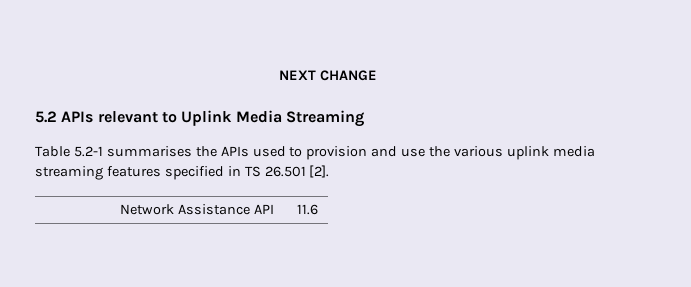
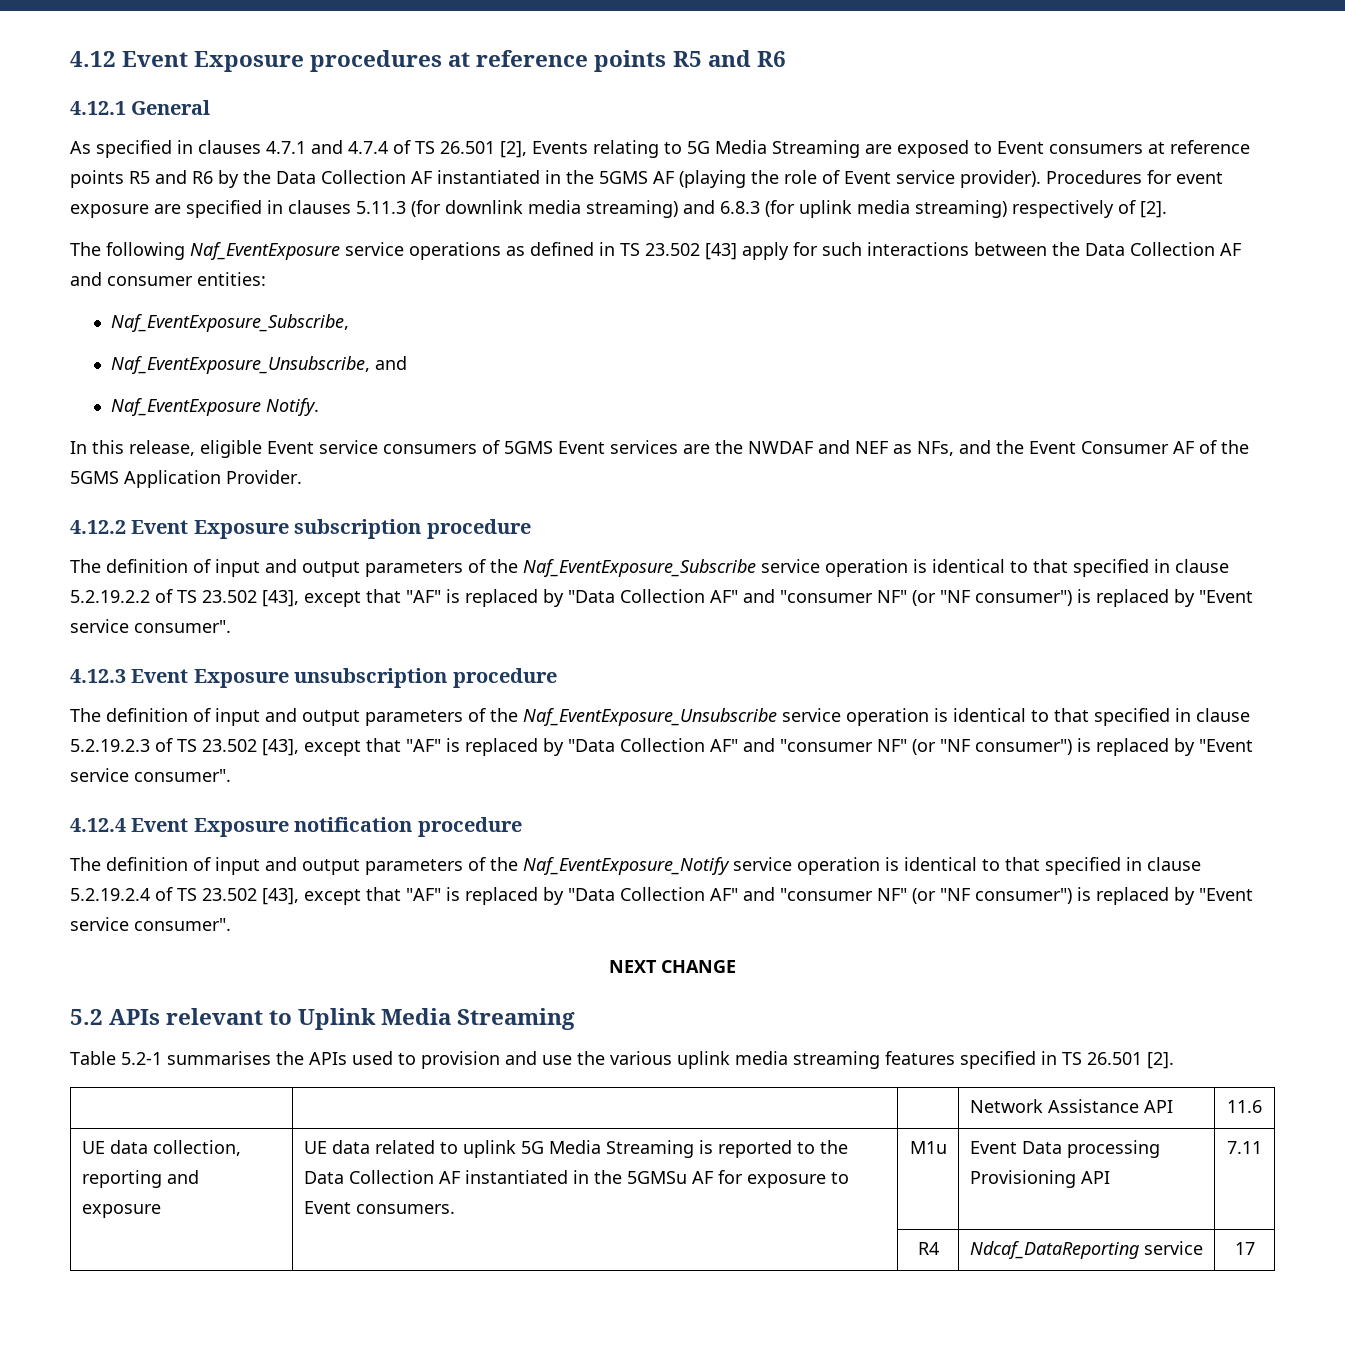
(279, 75) none -> [70,50,786,72] [70,100,211,115] [70,140,1250,158] [70,170,1223,188] [70,200,1167,218] [70,242,1241,260] [70,272,266,286] [110,314,349,332] [110,356,407,374] [110,398,319,416] [70,440,1249,458] [70,470,302,488] [70,519,531,539] [70,559,1229,577] [70,589,1253,607] [70,619,231,633] [70,668,557,688] [70,708,1250,726] [70,738,1253,756] [70,768,231,782] [70,817,522,837] [70,857,1201,875] [70,887,1253,905] [70,917,231,931] 4.12 Event Exposure procedures at reference points R5 and R6 // 4.12.1 General // As specified in clauses 4.7.1 and 4.7.4 of TS 26.501 [2], Events relating to 5G Media Streaming are exposed to Event consumers at reference points R5 and R6 by the Data Collection AF instantiated in the 5GMS AF (playing the role of Event service provider). Procedures for event exposure are specified in clauses 5.11.3 (for downlink media streaming) and 6.8.3 (for uplink media streaming) respectively of [2]. // The following Naf_EventExposure service operations as defined in TS 23.502 [43] apply for such interactions between the Data Collection AF and consumer entities: // Naf_EventExposure_Subscribe, // Naf_EventExposure_Unsubscribe, and // Naf_EventExposure Notify. // In this release, eligible Event service consumers of 5GMS Event services are the NWDAF and NEF as NFs, and the Event Consumer AF of the 5GMS Application Provider. // 4.12.2 Event Exposure subscription procedure // The definition of input and output parameters of the Naf_EventExposure_Subscribe service operation is identical to that specified in clause 5.2.19.2.2 of TS 23.502 [43], except that "AF" is replaced by "Data Collection AF" and "consumer NF" (or "NF consumer") is replaced by "Event service consumer". // 4.12.3 Event Exposure unsubscription procedure // The definition of input and output parameters of the Naf_EventExposure_Unsubscribe service operation is identical to that specified in clause 5.2.19.2.3 of TS 23.502 [43], except that "AF" is replaced by "Data Collection AF" and "consumer NF" (or "NF consumer") is replaced by "Event service consumer". // 4.12.4 Event Exposure notification procedure // The definition of input and output parameters of the Naf_EventExposure_Notify service operation is identical to that specified in clause 5.2.19.2.4 of TS 23.502 [43], except that "AF" is replaced by "Data Collection AF" and "consumer NF" (or "NF consumer") is replaced by "Event service consumer". //
(318, 209) none -> [81,1140,241,1156] [81,1170,199,1188] [81,1204,161,1218] [303,1140,848,1158] [303,1170,849,1188] [303,1201,455,1214] [909,1141,947,1154] [969,1140,1160,1158] [969,1170,1110,1188] [1227,1141,1262,1154] [917,1242,939,1255] [969,1241,1203,1259] [1234,1242,1255,1255] // UE data collection, reporting and exposure | UE data related to uplink 5G Media Streaming is reported to the Data Collection AF instantiated in the 5GMSu AF for exposure to Event consumers. | M1u | Event Data processing Provisioning API | 7.11 // | | R4 | Ndcaf_DataReporting service | 17

